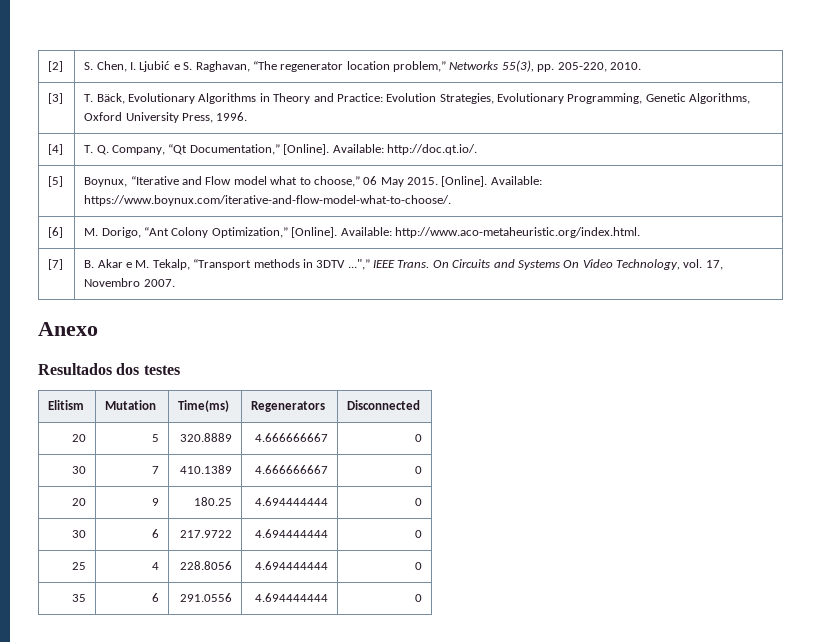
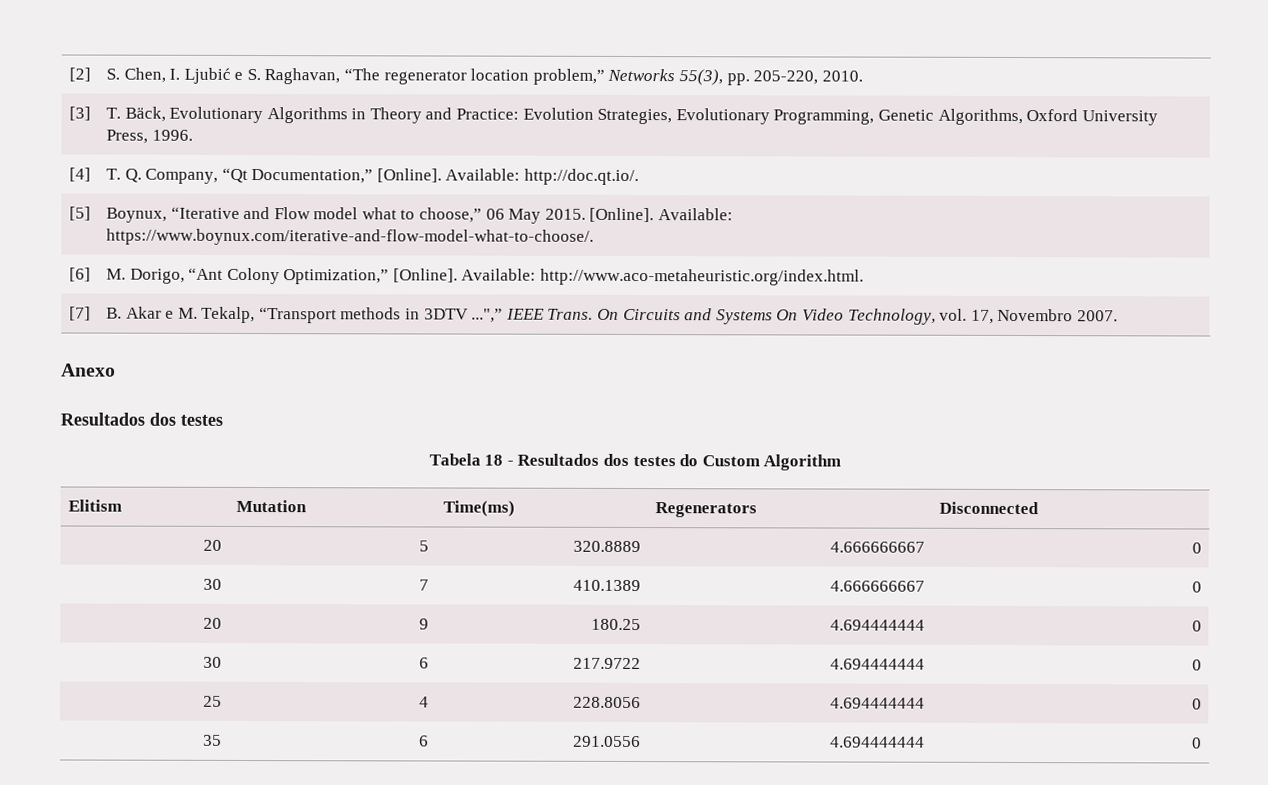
(180, 370) none -> [428,453,842,471] // Tabela 18 - Resultados dos testes do Custom Algorithm

